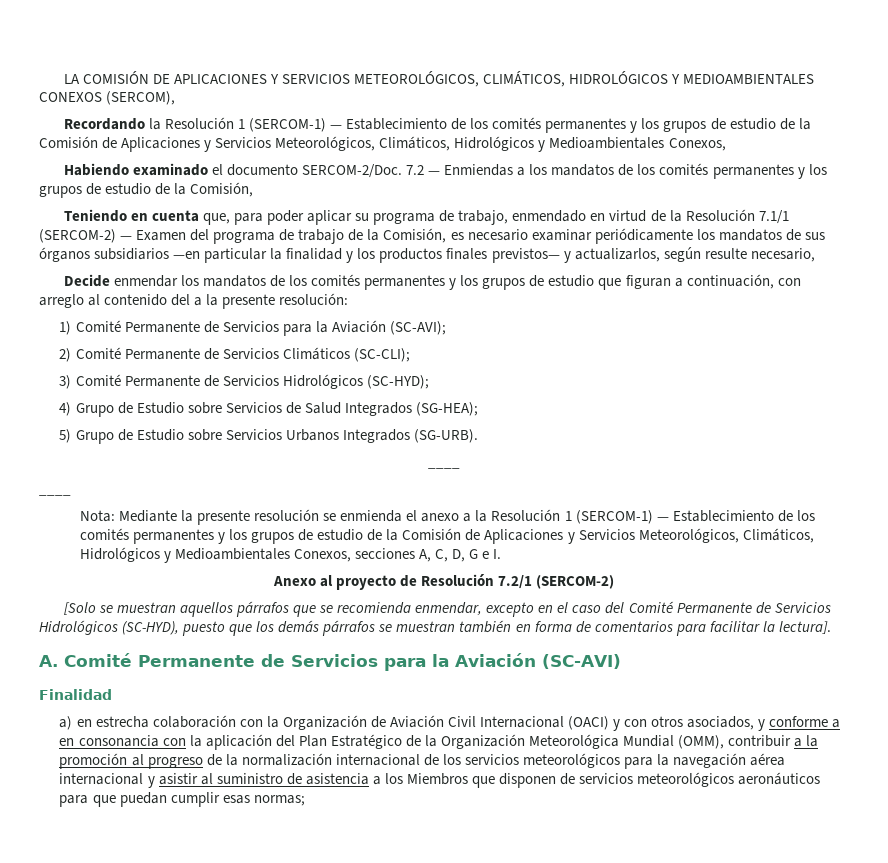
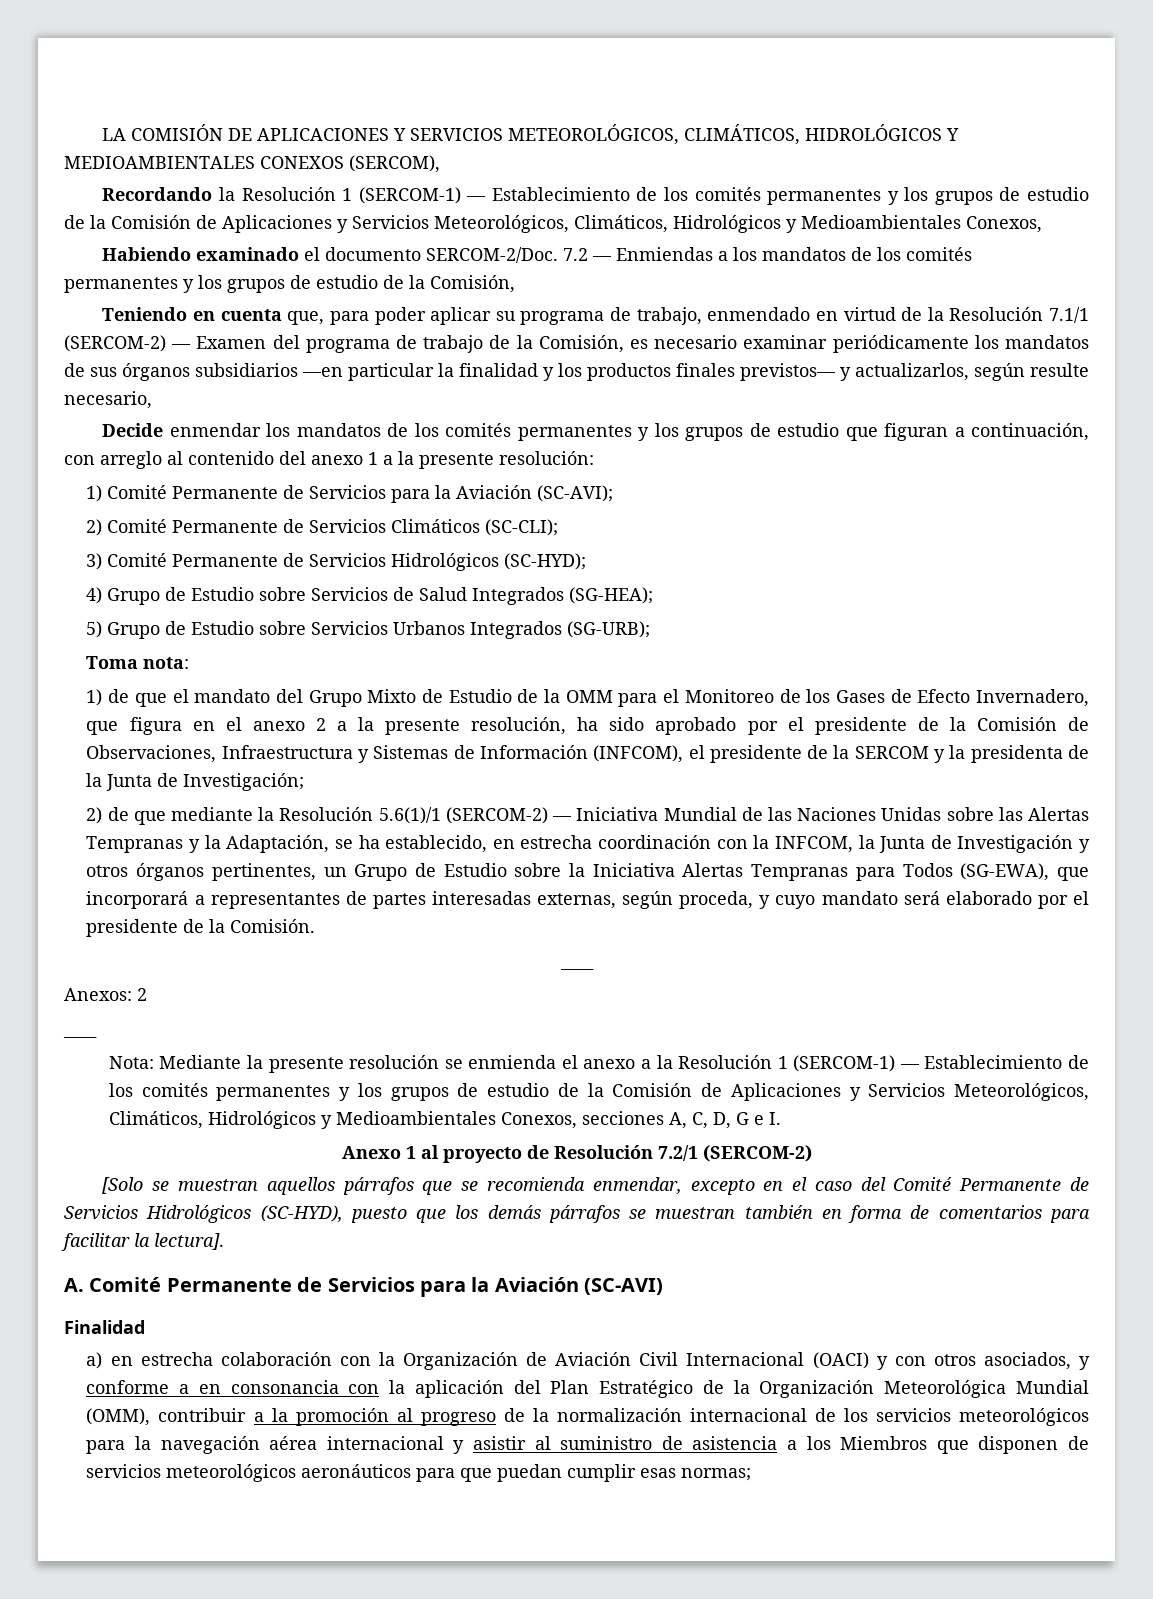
(191, 300) none -> [311,452,378,465] anexo 1
[413,429,478,443] [428,467,460,469] (SG-URB). // ____ -> [567,621,651,638] [86,656,190,669] [86,689,1090,707] [86,717,1089,735] [86,745,1090,763] [86,773,305,791] [86,807,1090,825] [86,835,1090,853] [86,863,1090,881] [86,891,1089,909] [86,919,316,937] [559,967,594,970] [64,988,147,1001] (SG-URB); // Toma nota: // 1) de que el mandato del Grupo Mixto de Estudio de la OMM para el Monitoreo de los Gases de Efecto Invernadero, que figura en el anexo 2 a la presente resolución, ha sido aprobado por el presidente de la Comisión de Observaciones, Infraestructura y Sistemas de Información (INFCOM), el presidente de la SERCOM y la presidenta de la Junta de Investigación; // 2) de que mediante la Resolución 5.6(1)/1 (SERCOM-2) — Iniciativa Mundial de las Naciones Unidas sobre las Alertas Tempranas y la Adaptación, se ha establecido, en estrecha coordinación con la INFCOM, la Junta de Investigación y otros órganos pertinentes, un Grupo de Estudio sobre la Iniciativa Alertas Tempranas para Todos (SG-EWA), que incorporará a representantes de partes interesadas externas, según proceda, y cuyo mandato será elaborado por el presidente de la Comisión. // ____ // Anexos: 2
(316, 581) none -> [405,1146,416,1159] 1

